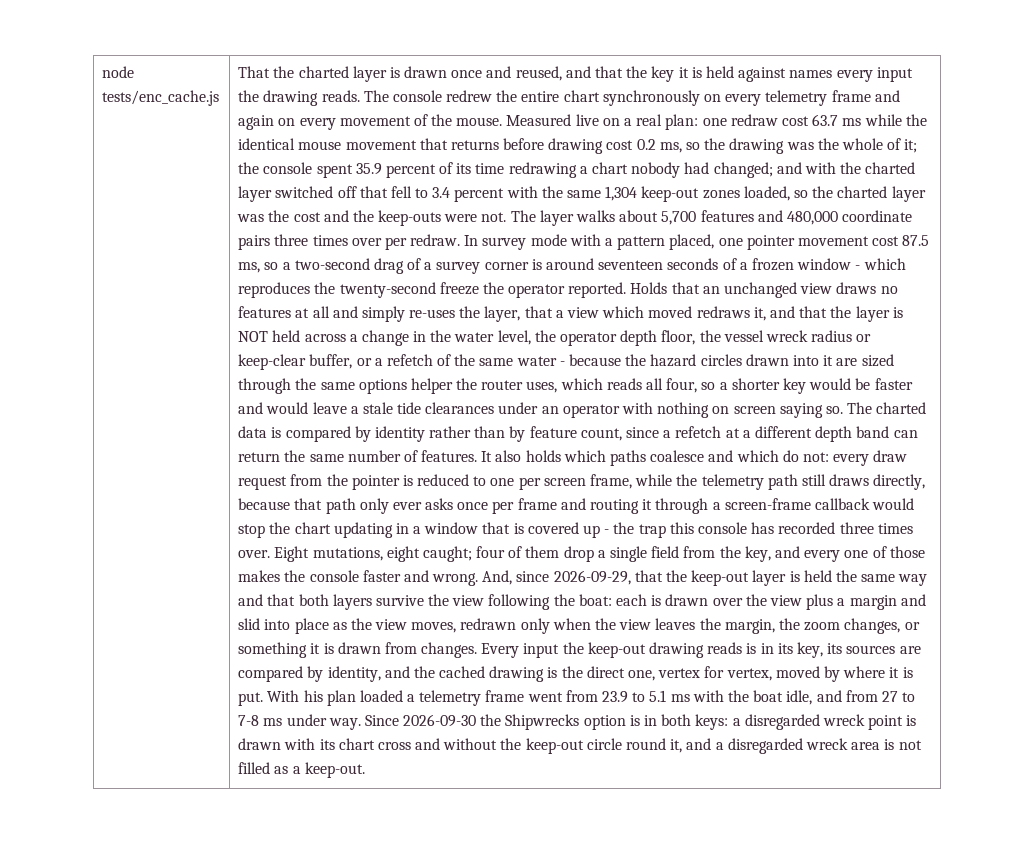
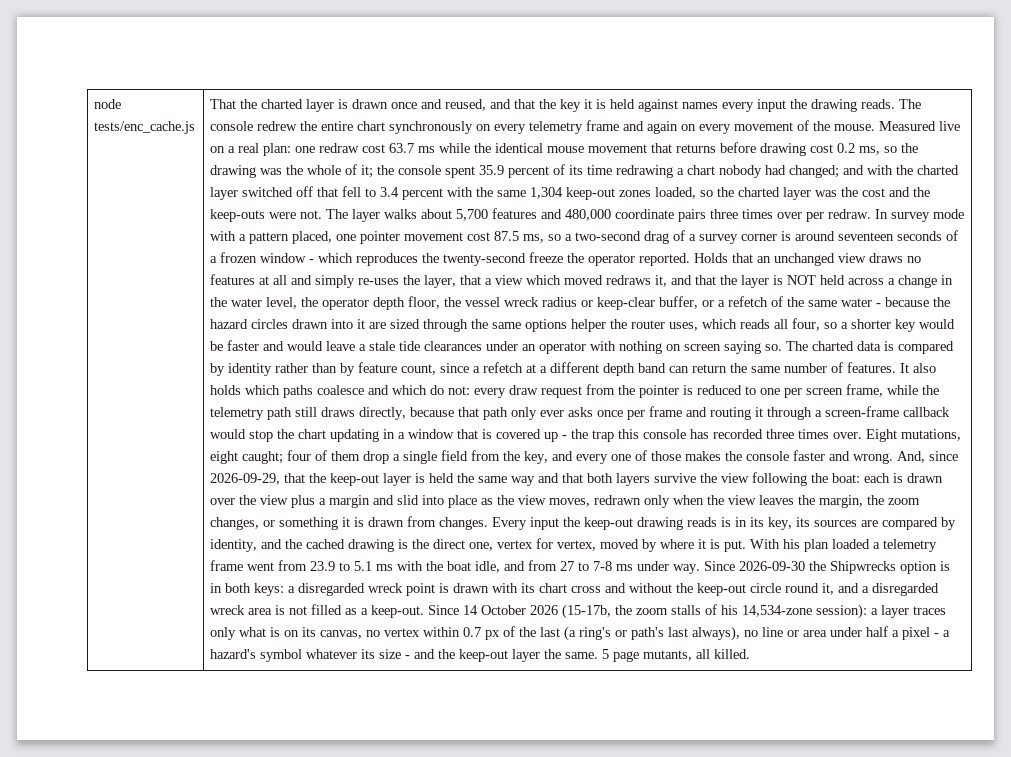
(365, 770) none -> [428,604,947,619] [210,626,951,641] [210,649,751,662] Since 14 October 2026 (15-17b, the zoom stalls of his 14,534-zone session): a layer traces only what is on its canvas, no vertex within 0.7 px of the last (a ring's or path's last always), no line or area under half a pixel - a hazard's symbol whatever its size - and the keep-out layer the same. 5 page mutants, all killed.

